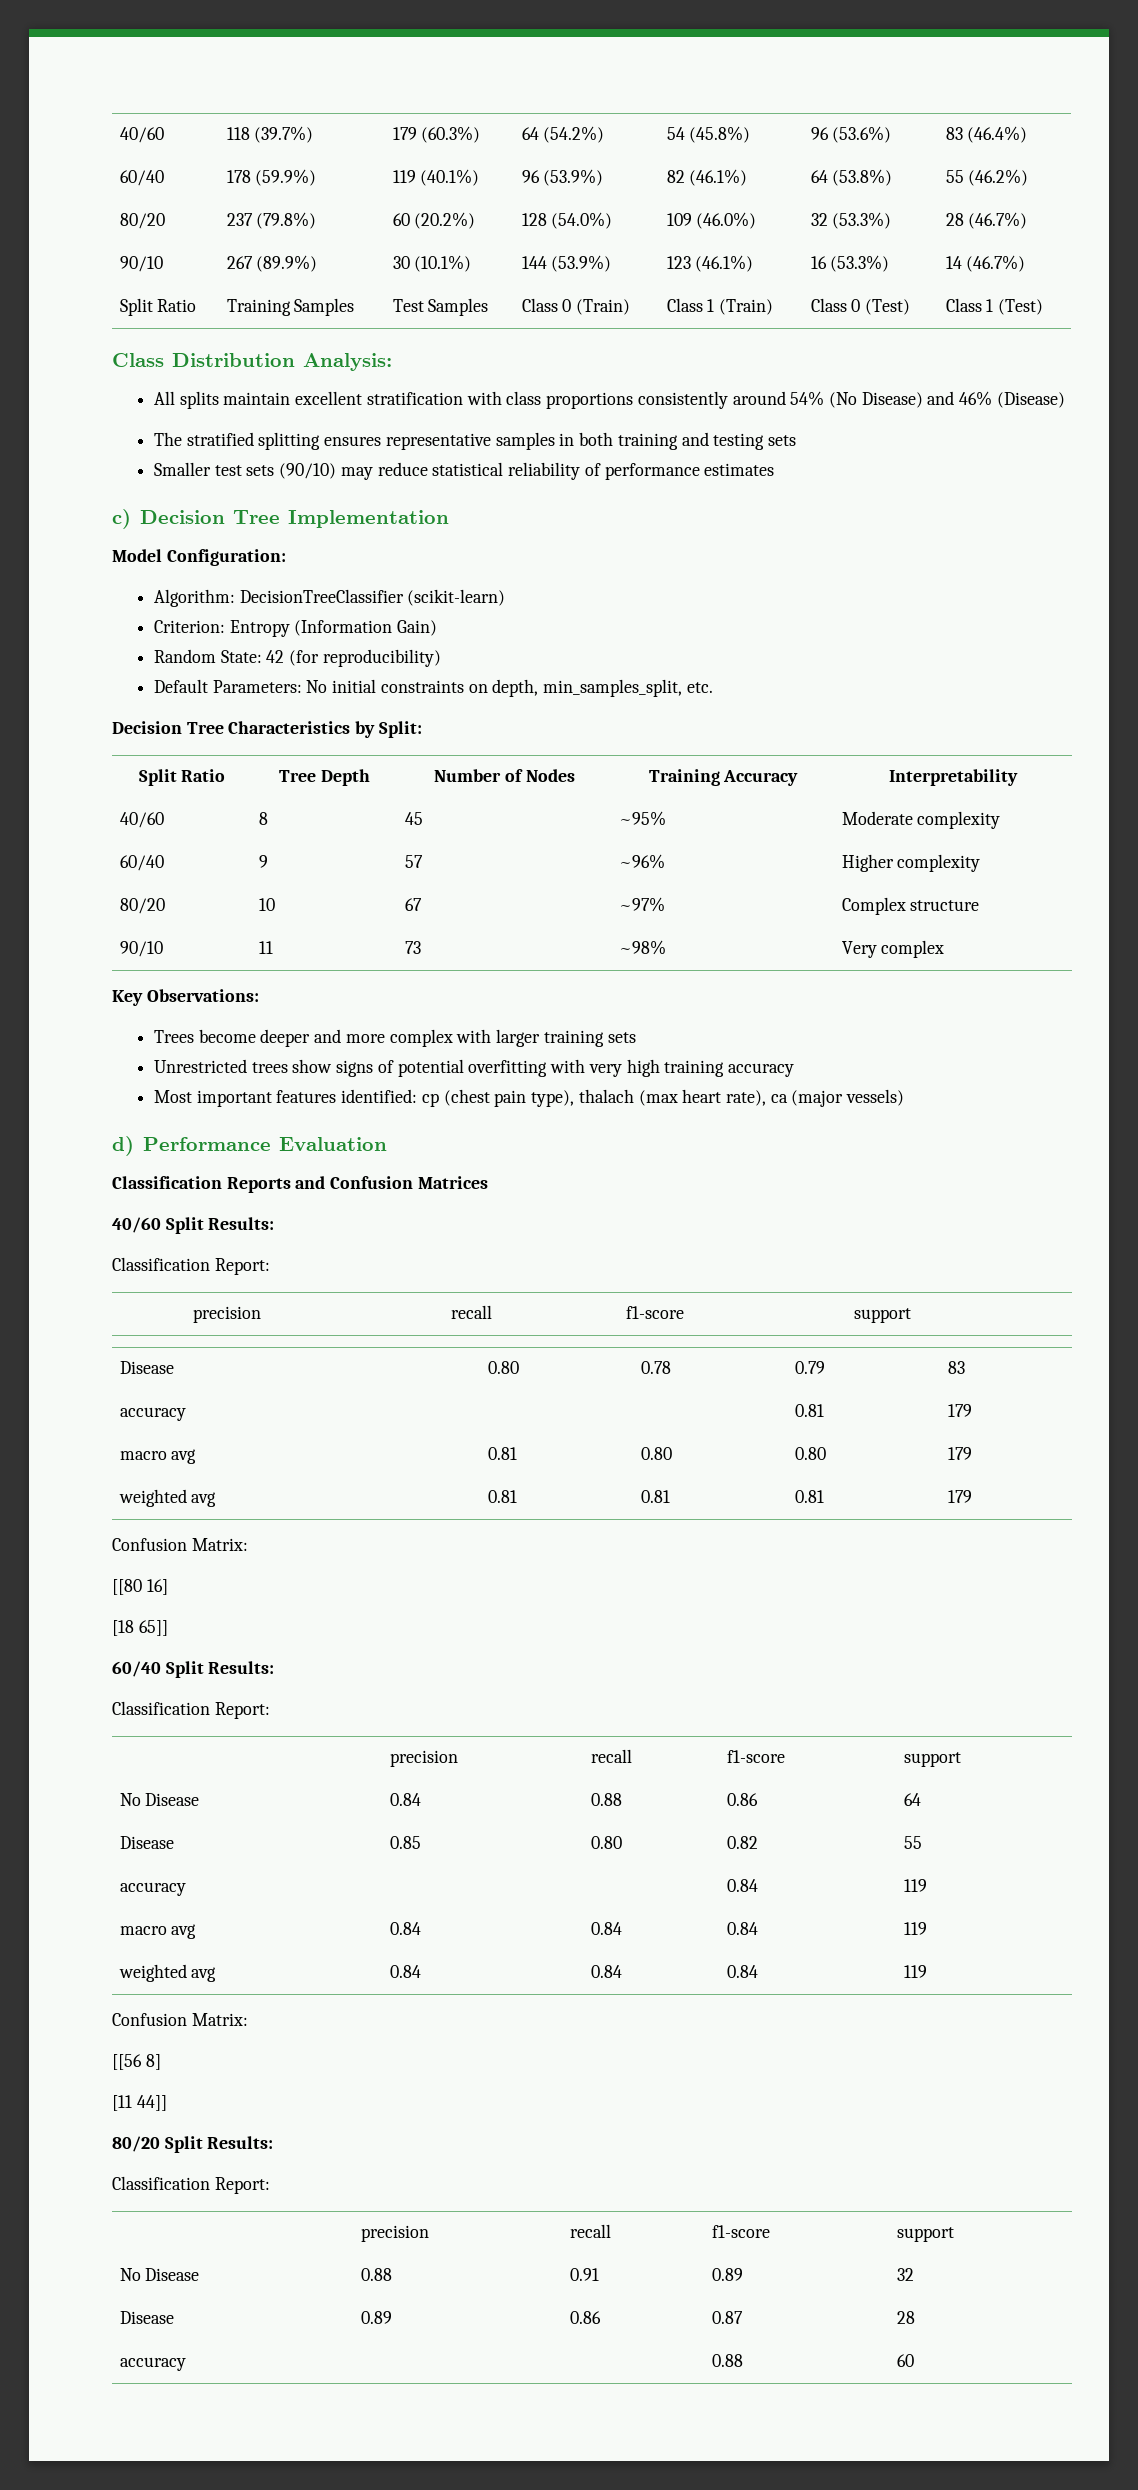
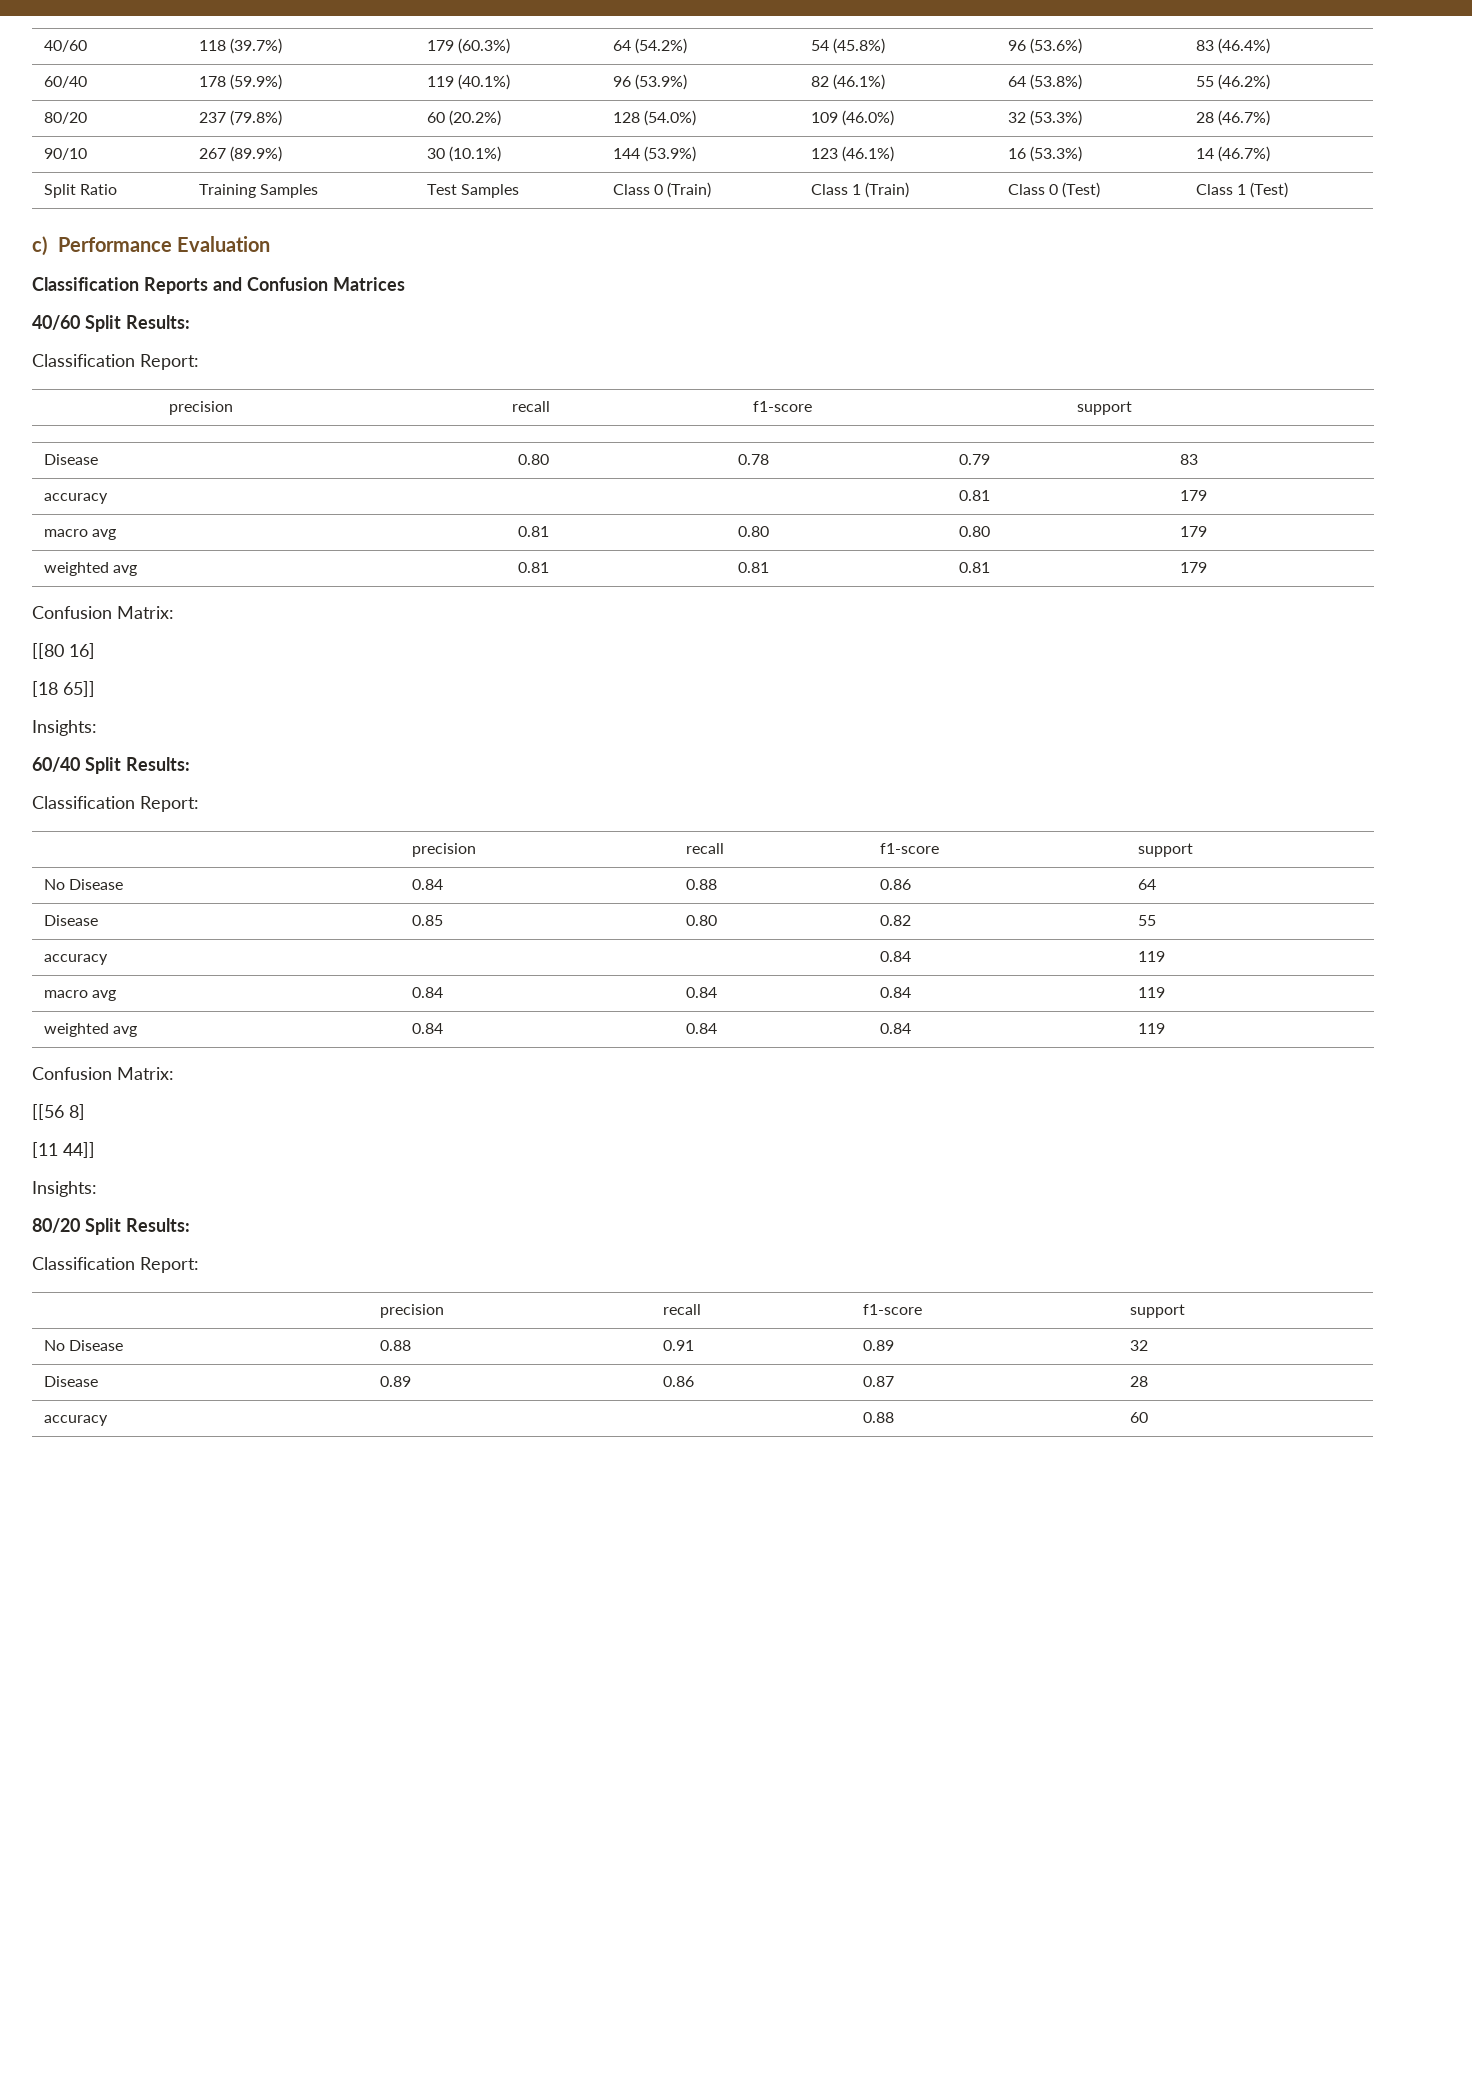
[112,353,392,371] [154,391,1065,409] [154,432,796,450] [154,462,775,480] [112,509,449,529] [112,549,286,566] [154,589,506,607] [154,620,438,637] [154,649,441,667] [154,679,713,697] [112,721,422,738] [138,769,226,786] [279,769,370,786] [434,769,575,782] [648,769,799,786] [889,769,1018,786] [119,812,164,828] [258,812,268,825] [404,812,423,825] [618,811,666,826] [841,811,1001,829] [119,855,164,871] [258,855,268,868] [404,855,423,868] [618,854,665,869] [841,854,981,872] [119,898,165,914] [258,898,275,911] [404,898,422,911] [618,897,665,912] [841,897,980,915] [119,941,163,957] [258,941,273,954] [404,941,421,954] [618,940,666,955] [841,940,945,958] [112,989,259,1006] [154,1029,636,1047] [154,1059,794,1077] [154,1089,905,1107] [112,1136,134,1156] Class Distribution Analysis: // All splits maintain excellent stratification with class proportions consistently around 54% (No Disease) and 46% (Disease) // The stratified splitting ensures representative samples in both training and testing sets // Smaller test sets (90/10) may reduce statistical reliability of performance estimates // c) Decision Tree Implementation // Model Configuration: // Algorithm: DecisionTreeClassifier (scikit-learn) // Criterion: Entropy (Information Gain) // Random State: 42 (for reproducibility) // Default Parameters: No initial constraints on depth, min_samples_split, etc. // Decision Tree Characteristics by Split: // Split Ratio | Tree Depth | Number of Nodes | Training Accuracy | Interpretability // 40/60 | 8 | 45 | ~95% | Moderate complexity // 60/40 | 9 | 57 | ~96% | Higher complexity // 80/20 | 10 | 67 | ~97% | Complex structure // 90/10 | 11 | 73 | ~98% | Very complex // Key Observations: // Trees become deeper and more complex with larger training sets // Unrestricted trees show signs of potential overfitting with very high training accuracy // Most important features identified: cp (chest pain type), thalach (max heart rate), ca (major vessels) // d) -> [32,236,47,256] c)
(168, 1628) none -> [32,720,97,736] // Insights:
(167, 2103) none -> [32,1181,97,1197] // Insights:

